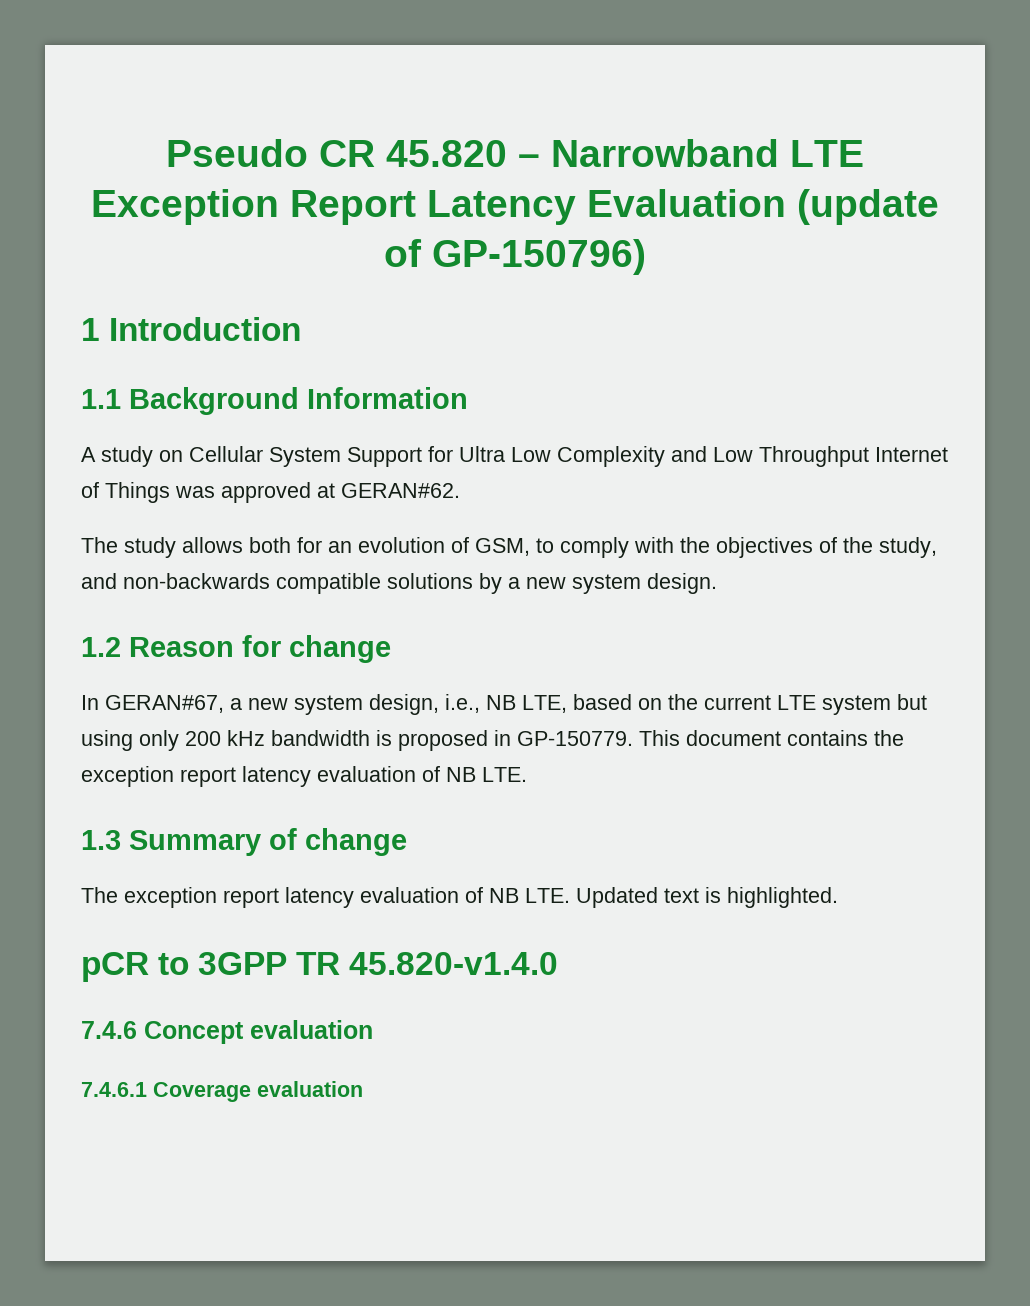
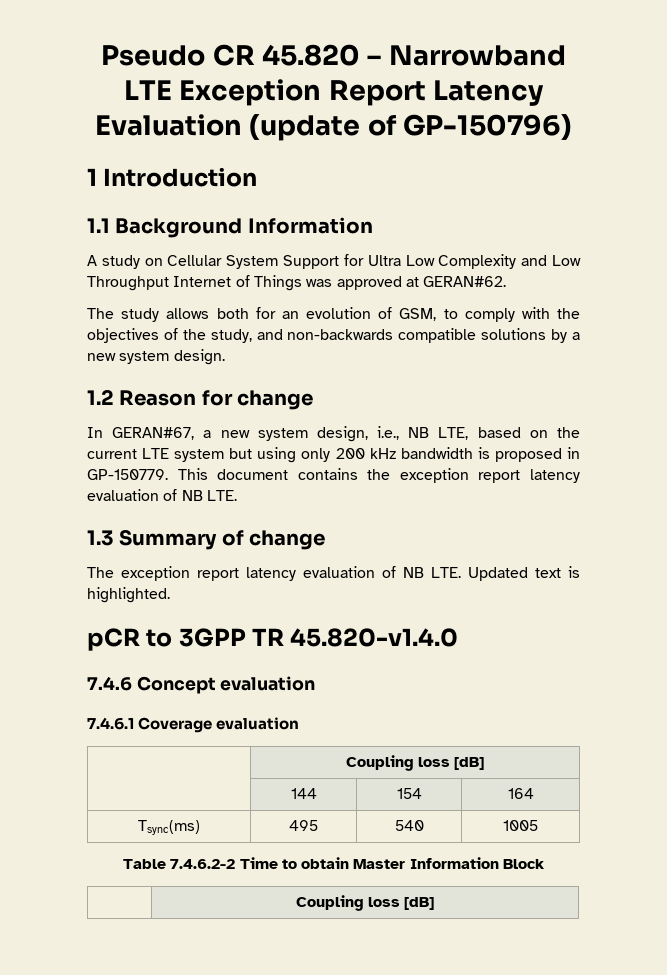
(363, 1089) none -> [345,755,485,771] [290,788,317,799] [396,788,422,799] [507,788,534,799] [138,820,200,835] [289,820,318,831] [394,820,424,831] [503,820,538,831] [122,857,546,869] [295,895,435,911] // | Coupling loss [dB] // | 144 | 154 | 164 // Tsync(ms) | 495 | 540 | 1005 // Table 7.4.6.2-2 Time to obtain Master Information Block // | Coupling loss [dB]

